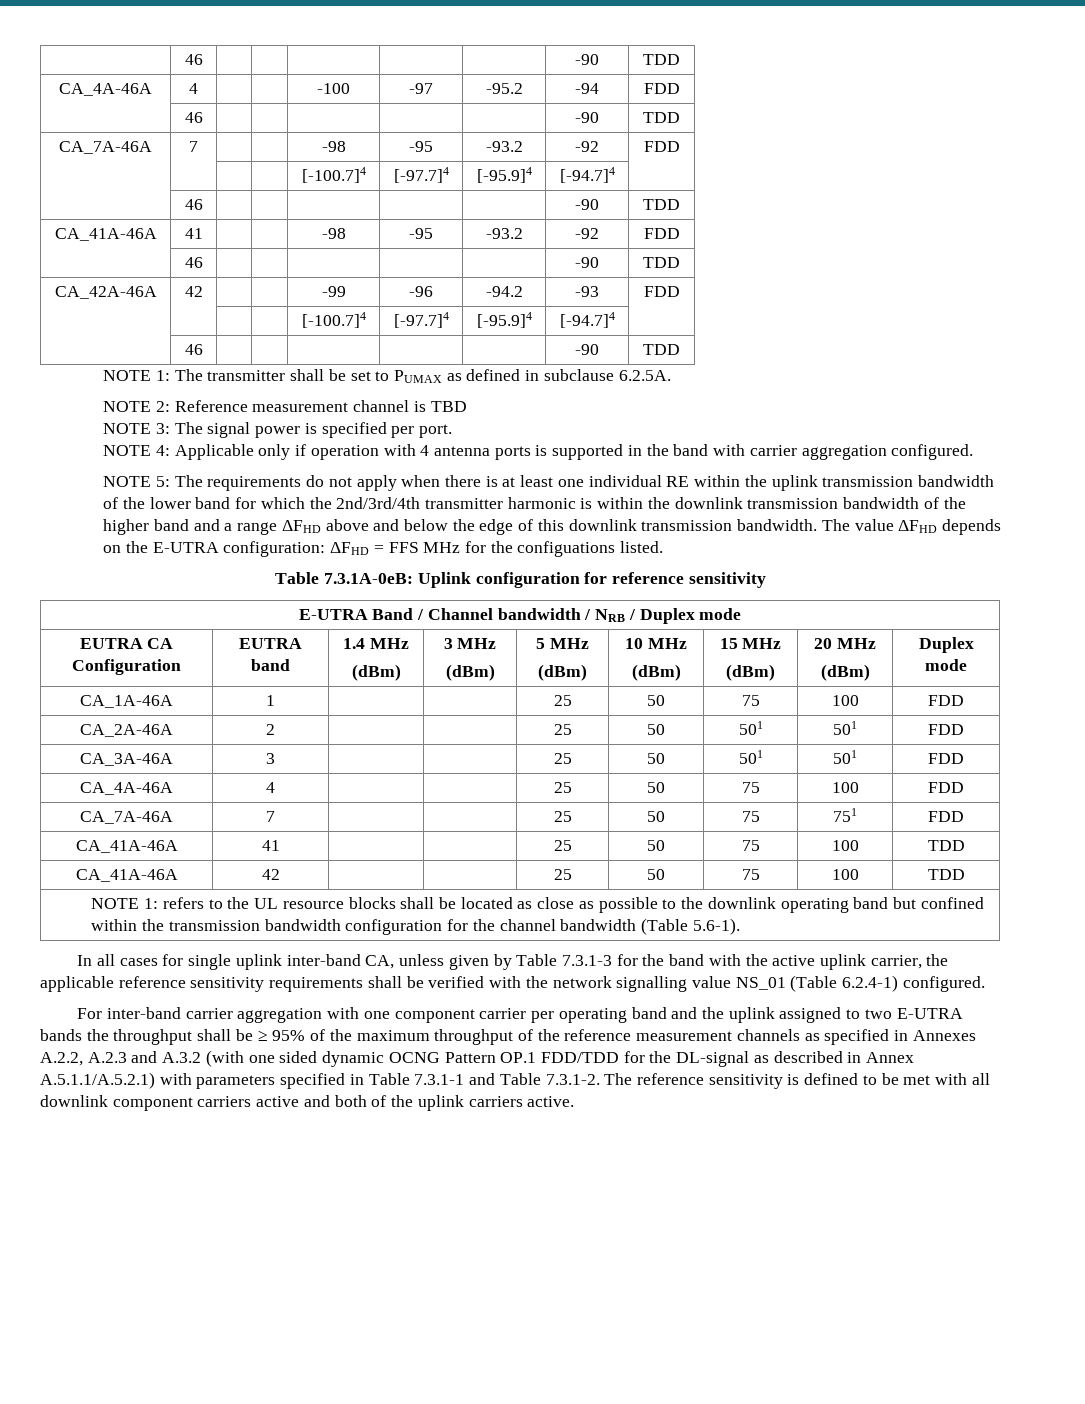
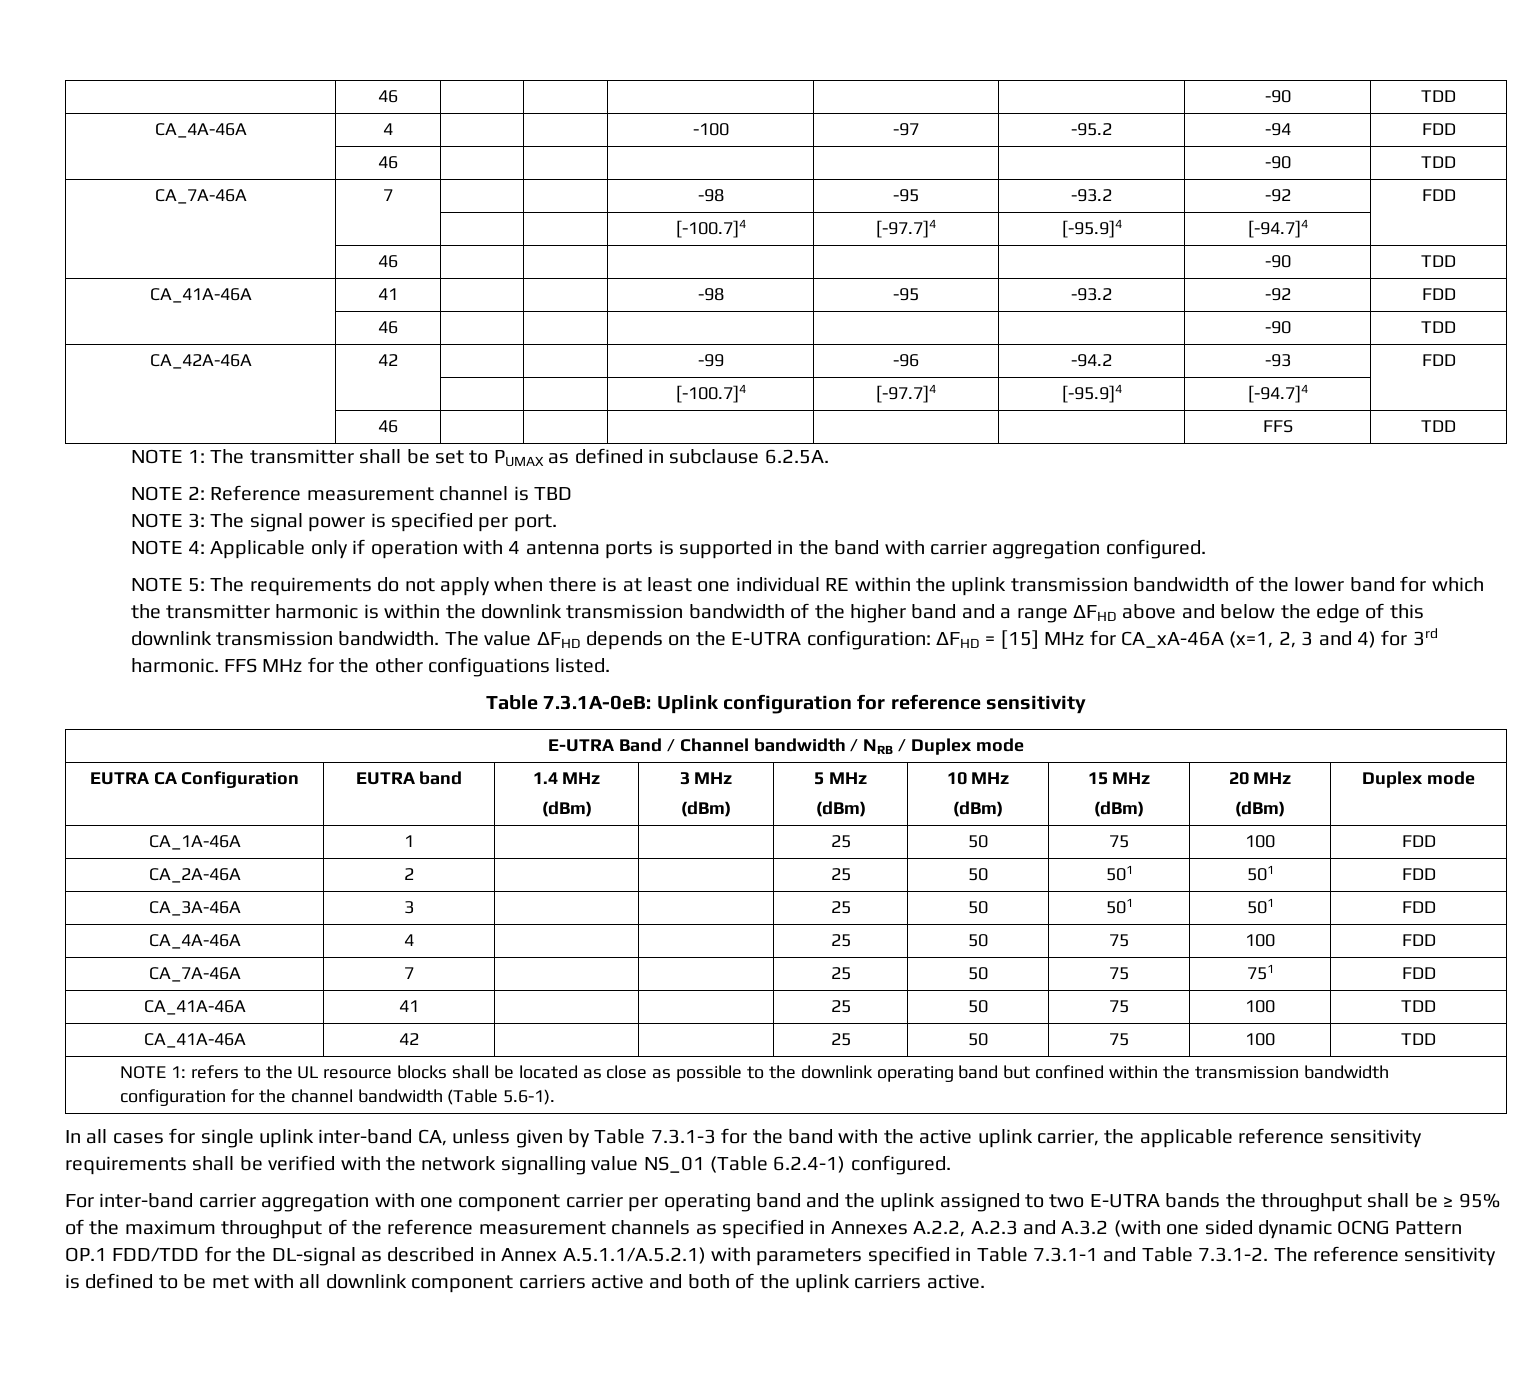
[575,344,599,355] -90 -> [1262,420,1293,433] FFS
[336,497,421,509] 2nd/3rd/4th -> (161, 611) none
(384, 549) none -> [1000,628,1438,649] [130,658,219,673] [15] MHz for CA_xA-46A (x=1, 2, 3 and 4) for 3rd harmonic.
(513, 547) none -> [374,658,423,673] other

